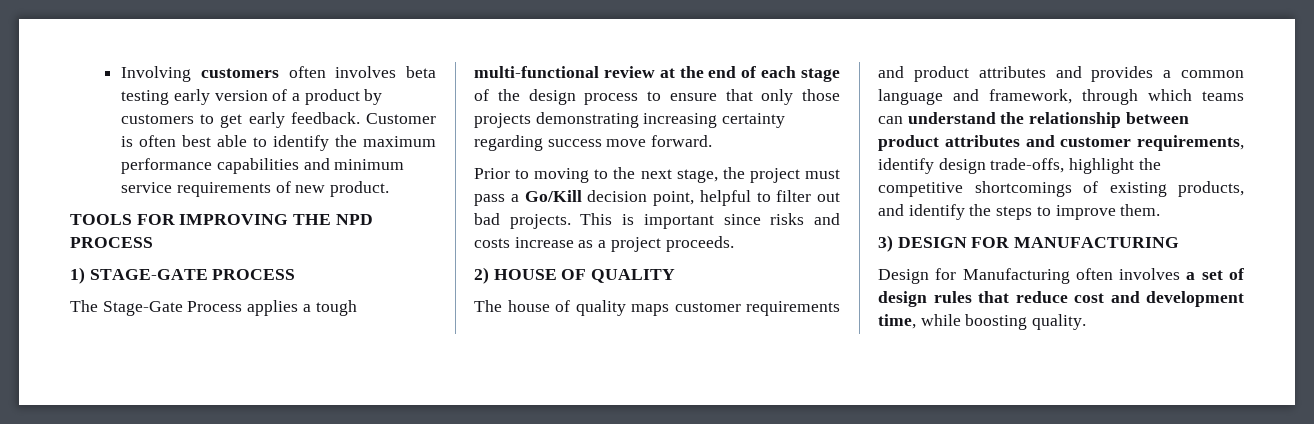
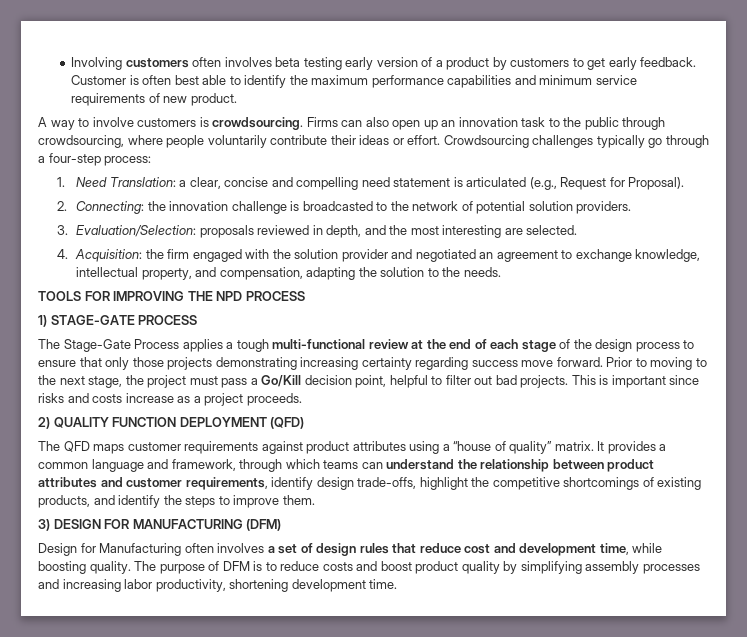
(389, 189) none -> [38,117,666,130] [38,135,709,148] [38,153,152,166] [57,177,685,190] [57,201,632,214] [57,225,578,238] [57,249,701,262] [76,267,501,280] // A way to involve customers is crowdsourcing. Firms can also open up an innovation task to the public through crowdsourcing, where people voluntarily contribute their ideas or effort. Crowdsourcing challenges typically go through a four-step process: // 1. Need Translation: a clear, concise and compelling need statement is articulated (e.g., Request for Proposal). // 2. Connecting: the innovation challenge is broadcasted to the network of potential solution providers. // 3. Evaluation/Selection: proposals reviewed in depth, and the most interesting are selected. // 4. Acquisition: the firm engaged with the solution provider and negotiated an agreement to exchange knowledge, intellectual property, and compensation, adapting the solution to the needs.
(713, 141) // -> (603, 362) none
[493,269,587,280] HOUSE OF -> (50, 423) none
[474,300,626,316] // The house of quality -> [112,417,305,429] [38,441,90,452] FUNCTION DEPLOYMENT (QFD) // The QFD
[878,66,1082,82] and product attributes and -> [261,441,605,454] against product attributes using a “house of quality” matrix. It
(1180, 242) none -> [246,519,282,531] (DFM)
(1087, 322) none -> [134,561,700,574] [38,579,398,592] The purpose of DFM is to reduce costs and boost product quality by simplifying assembly processes and increasing labor productivity, shortening development time.

